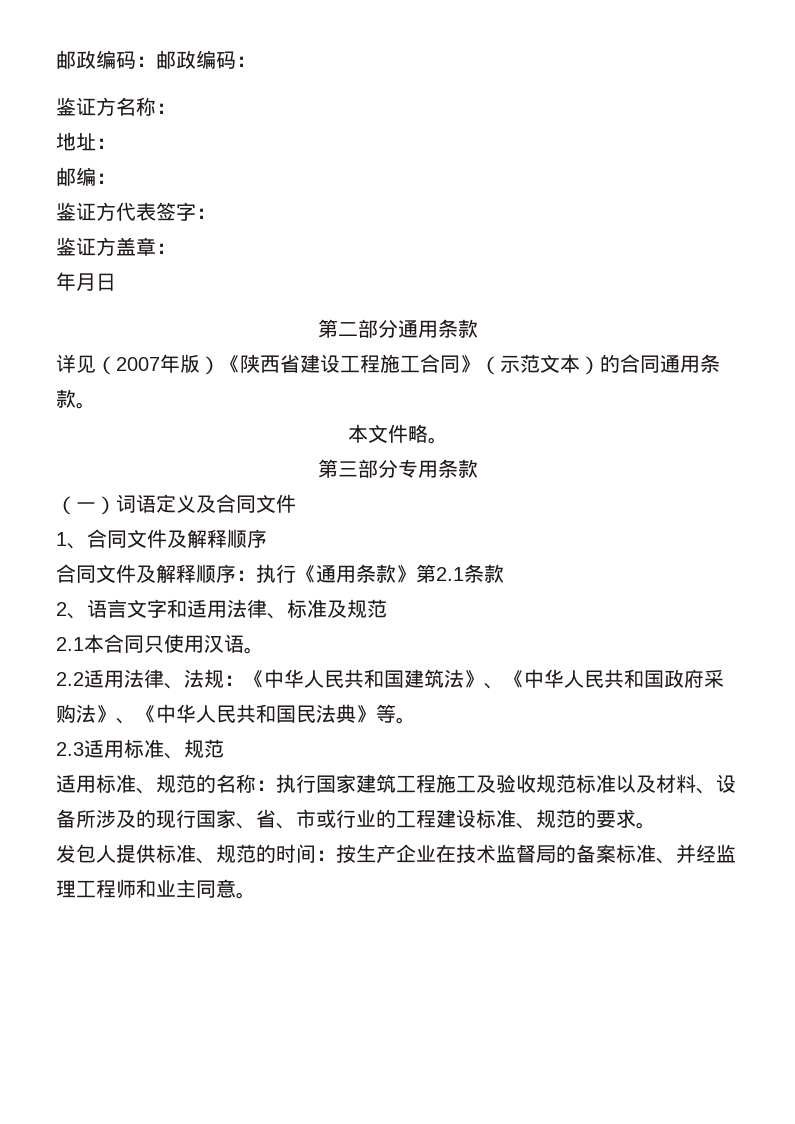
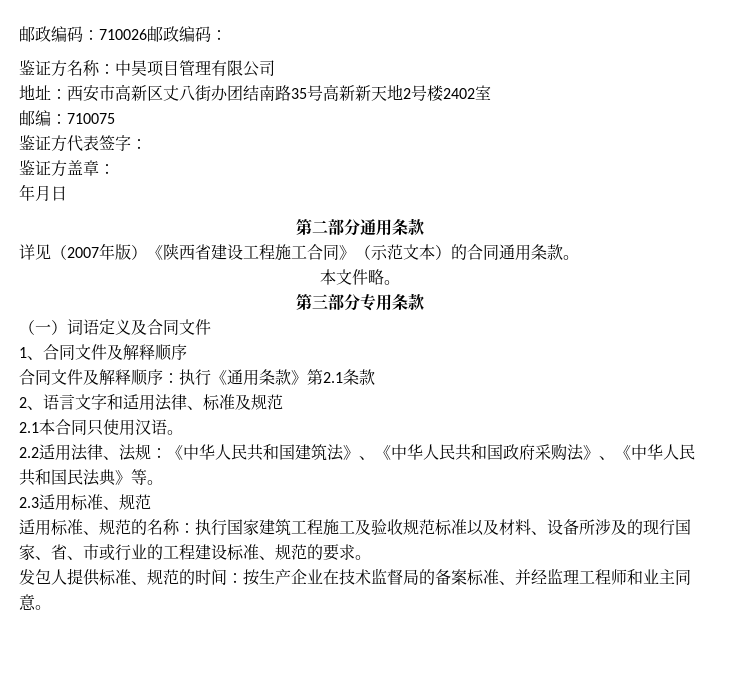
[56,50,156,69] 邮政编码： -> [19,26,147,42] 邮政编码：710026
[56,132,116,151] // 地址： -> [115,60,275,77] [19,84,491,102] 中昊项目管理有限公司 // 地址：西安市高新区丈八街办团结南路35号高新新天地2号楼2402室
(116, 178) none -> [67,113,115,124] 710075

